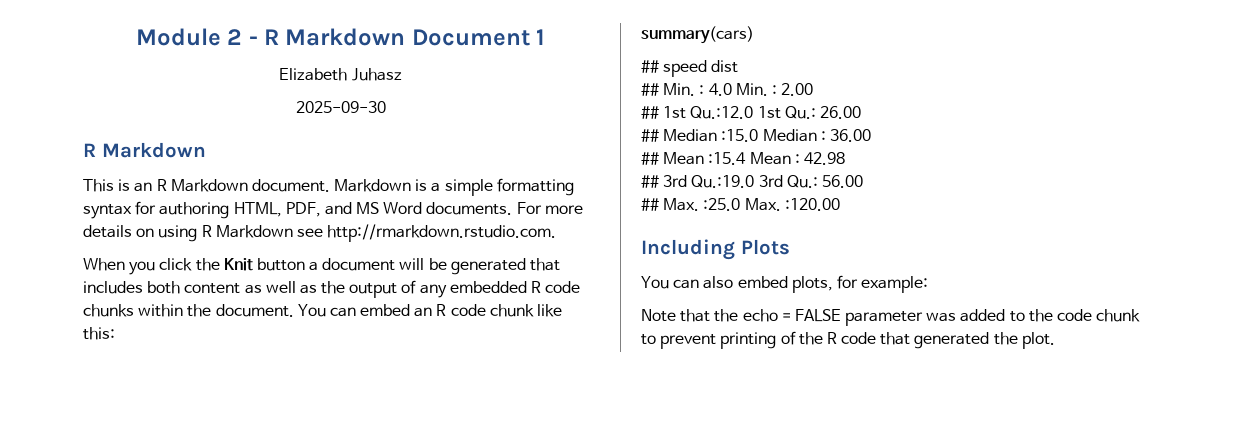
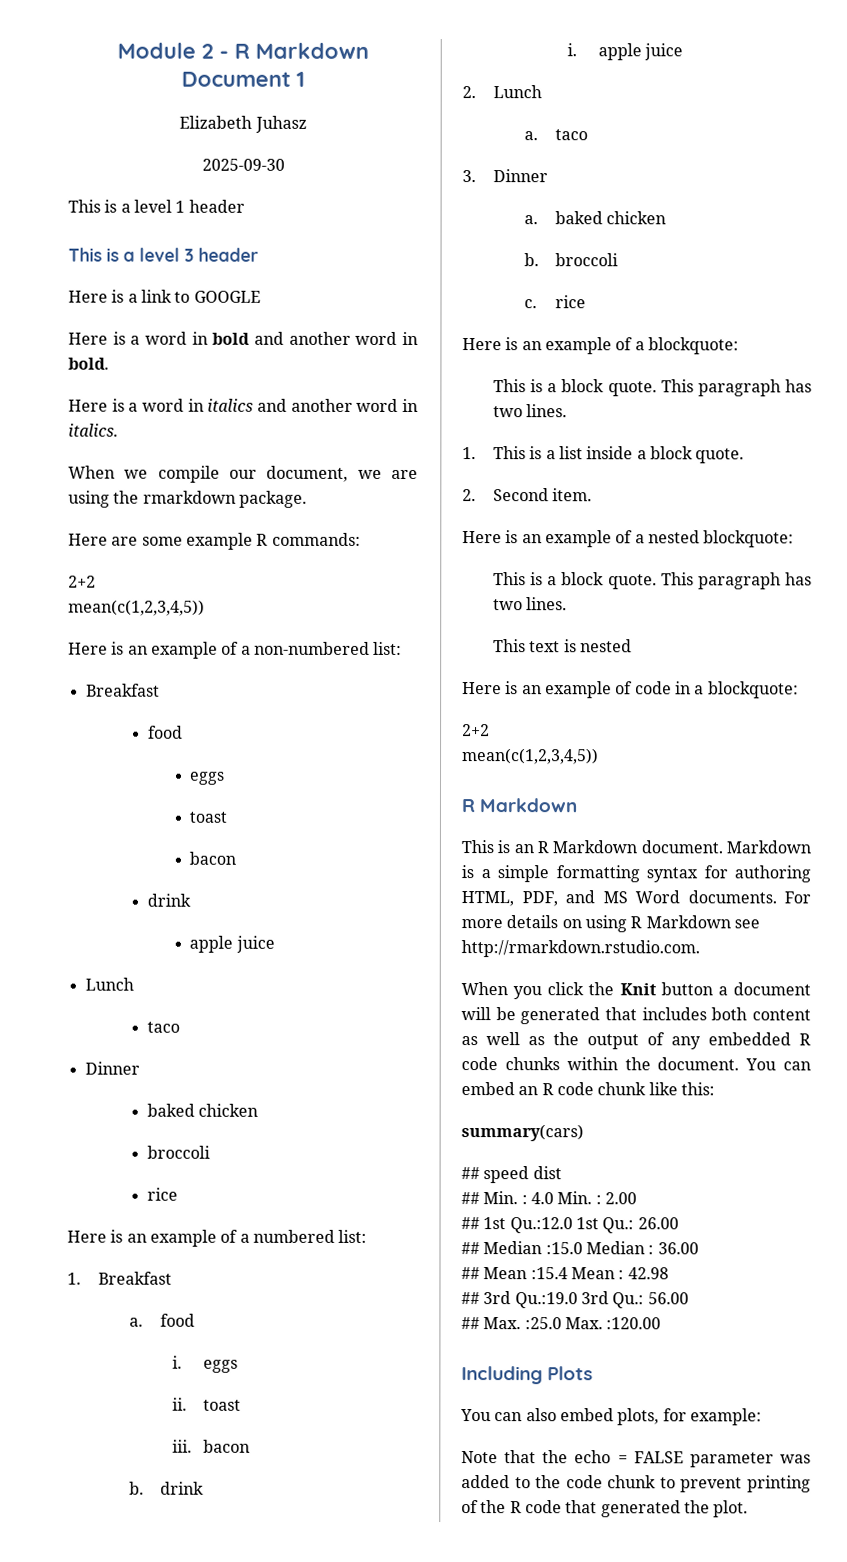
(386, 107) none -> [68,199,245,213] [68,247,259,262] [68,289,261,303] [68,331,418,345] [68,357,109,370] [68,398,418,412] [68,423,118,437] [68,465,418,483] [68,490,307,508] [68,532,361,550] [68,575,96,588] [68,599,205,616] [68,641,403,659] [85,683,160,697] [147,725,183,739] [189,771,226,785] [189,811,228,823] [189,851,237,865] [146,893,191,907] [189,935,275,953] [84,977,134,991] [146,1021,180,1033] [84,1061,140,1075] [146,1103,258,1117] [146,1145,210,1159] [146,1187,178,1201] [67,1229,368,1247] [67,1271,172,1285] [128,1313,195,1327] [171,1355,238,1373] [171,1397,241,1411] [171,1439,250,1453] [128,1481,204,1495] [566,43,683,61] [462,85,542,99] [523,129,588,141] [462,169,548,183] [523,211,667,225] [523,253,618,267] [523,295,586,309] [462,337,739,355] [492,379,812,397] [492,404,568,418] [462,446,745,464] [462,488,593,502] [462,530,795,548] [492,572,812,590] [492,597,568,611] [492,639,632,653] [462,681,799,699] [462,724,490,737] [462,748,599,765] // This is a level 1 header // This is a level 3 header // Here is a link to GOOGLE // Here is a word in bold and another word in bold. // Here is a word in italics and another word in italics. // When we compile our document, we are using the rmarkdown package. // Here are some example R commands: // 2+2 // mean(c(1,2,3,4,5)) // Here is an example of a non-numbered list: // Breakfast // food // eggs // toast // bacon // drink // apple juice // Lunch // taco // Dinner // baked chicken // broccoli // rice // Here is an example of a numbered list: // 1. Breakfast // a. food // i. eggs // ii. toast // iii. bacon // b. drink // i. apple juice // 2. Lunch // a. taco // 3. Dinner // a. baked chicken // b. broccoli // c. rice // Here is an example of a blockquote: // This is a block quote. This paragraph has two lines. // 1. This is a list inside a block quote. // 2. Second item. // Here is an example of a nested blockquote: // This is a block quote. This paragraph has two lines. // This text is nested // Here is an example of code in a blockquote: // 2+2 // mean(c(1,2,3,4,5))

